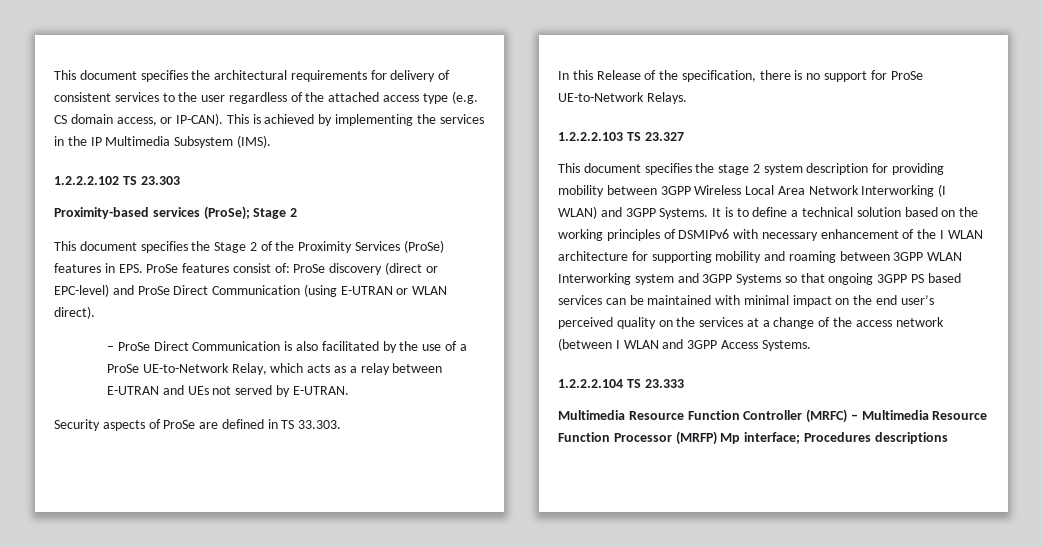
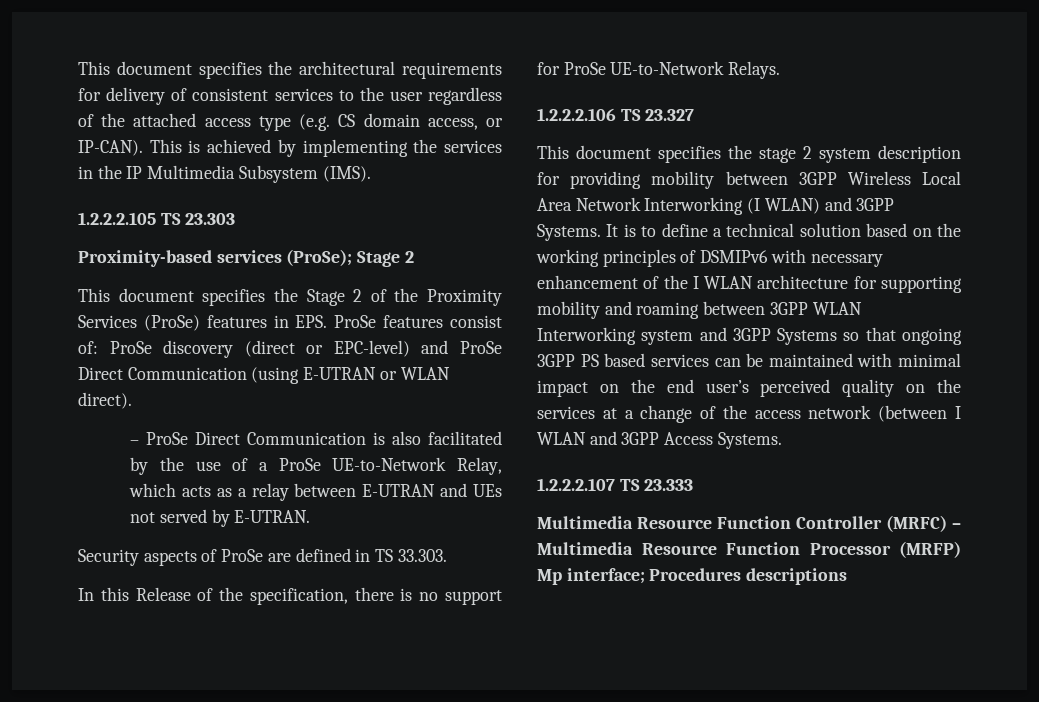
[54,176,119,185] 1.2.2.2.102 -> [78,212,156,225] 1.2.2.2.105
[558,132,623,141] 1.2.2.2.103 -> [537,108,616,121] 1.2.2.2.106
[558,379,623,388] 1.2.2.2.104 -> [537,478,615,491] 1.2.2.2.107

